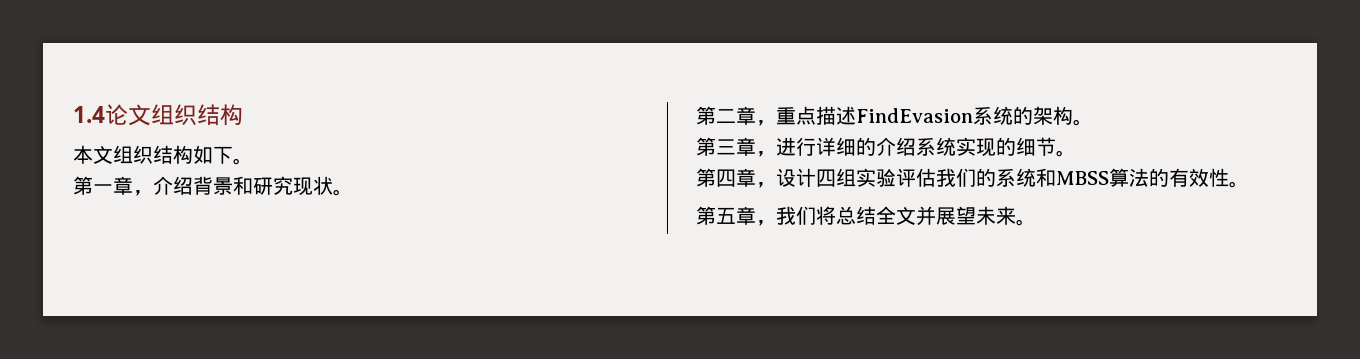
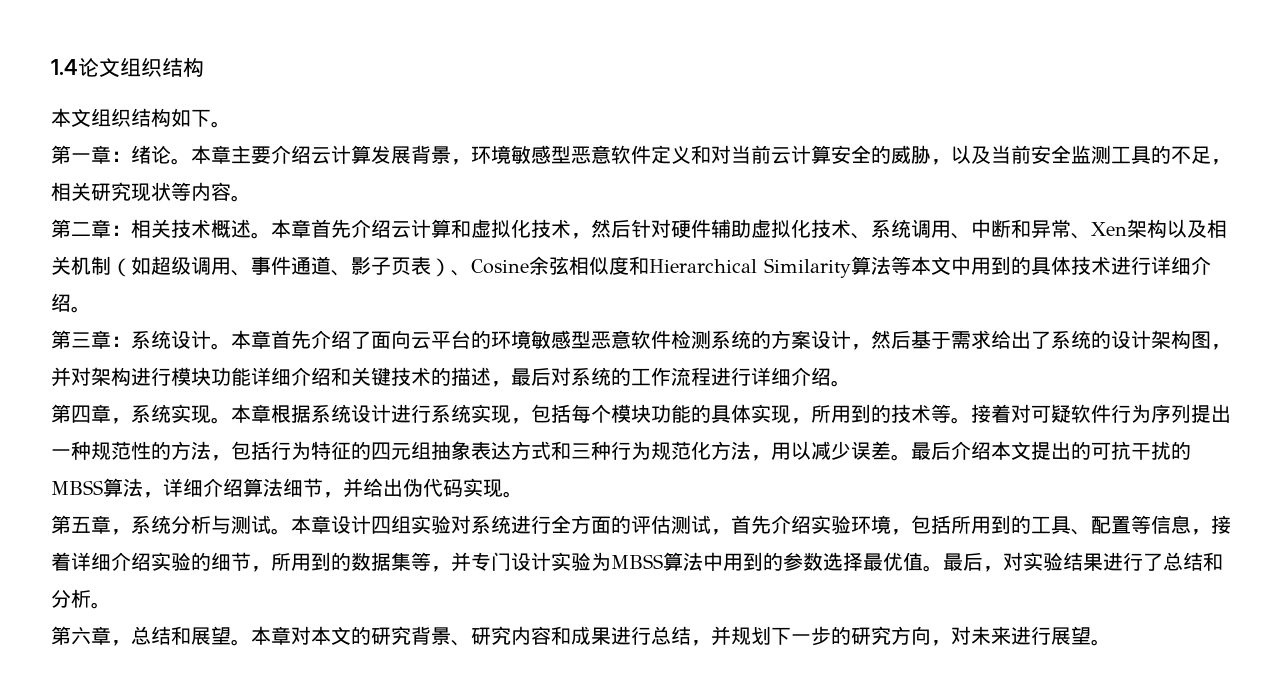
[133,176,253,196] ，介绍背景和 -> [111,145,1231,165] [51,182,91,201] ：绪论。本章主要介绍云计算发展背景，环境敏感型恶意软件定义和对当前云计算安全的威胁，以及当前安全监测工具的不足，相关
(333, 185) none -> [171,182,231,201] 等内容
[756,106,1093,126] [696,137,1076,157] [696,168,1249,188] [696,206,1016,226] ，重点描述FindEvasion系统的架构。 // 第三章，进行详细的介绍系统实现的细节。 // 第四章，设计四组实验评估我们的系统和MBSS算法的有效性。 // 第五章，我们将总结全文并展望未来 -> [111,219,1227,239] [51,256,1211,278] [51,293,91,313] [51,330,1231,350] [51,367,851,387] [51,404,1231,424] [51,441,1191,461] [51,478,523,498] [51,515,1231,535] [51,552,1223,572] [51,589,111,609] [51,626,1091,646] ：相关技术概述。本章首先介绍云计算和虚拟化技术，然后针对硬件辅助虚拟化技术、系统调用、中断和异常、Xen架构以及相关机制（如超级调用、事件通道、影子页表）、Cosine余弦相似度和Hierarchical Similarity算法等本文中用到的具体技术进行详细介绍。 // 第三章：系统设计。本章首先介绍了面向云平台的环境敏感型恶意软件检测系统的方案设计，然后基于需求给出了系统的设计架构图，并对架构进行模块功能详细介绍和关键技术的描述，最后对系统的工作流程进行详细介绍。 // 第四章，系统实现。本章根据系统设计进行系统实现，包括每个模块功能的具体实现，所用到的技术等。接着对可疑软件行为序列提出一种规范性的方法，包括行为特征的四元组抽象表达方式和三种行为规范化方法，用以减少误差。最后介绍本文提出的可抗干扰的MBSS算法，详细介绍算法细节，并给出伪代码实现。 // 第五章，系统分析与测试。本章设计四组实验对系统进行全方面的评估测试，首先介绍实验环境，包括所用到的工具、配置等信息，接着详细介绍实验的细节，所用到的数据集等，并专门设计实验为MBSS算法中用到的参数选择最优值。最后，对实验结果进行了总结和分析。 // 第六章，总结和展望。本章对本文的研究背景、研究内容和成果进行总结，并规划下一步的研究方向，对未来进行展望

